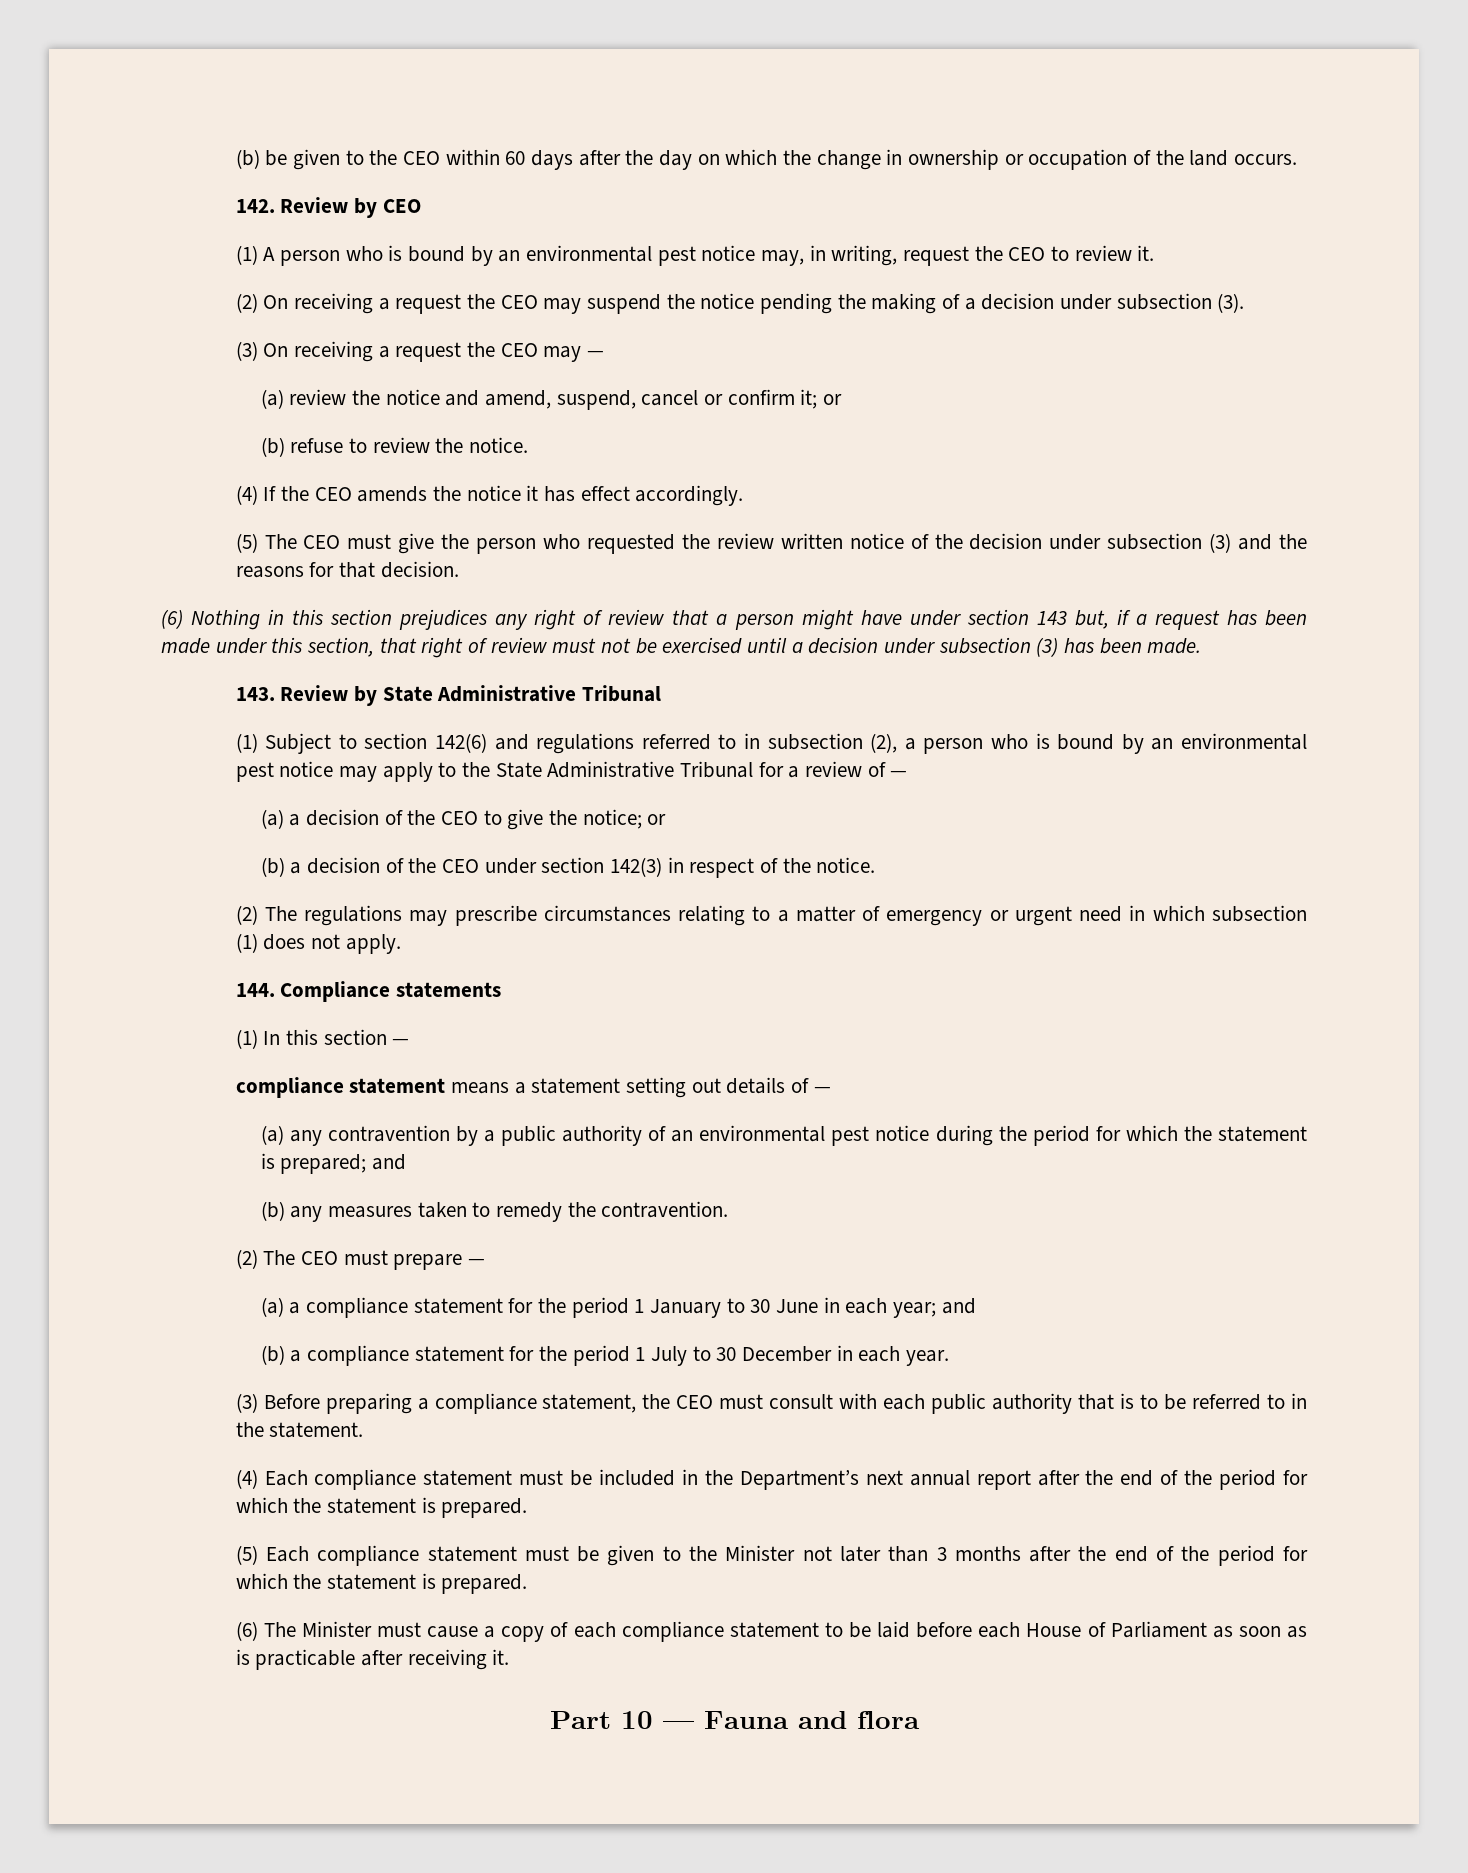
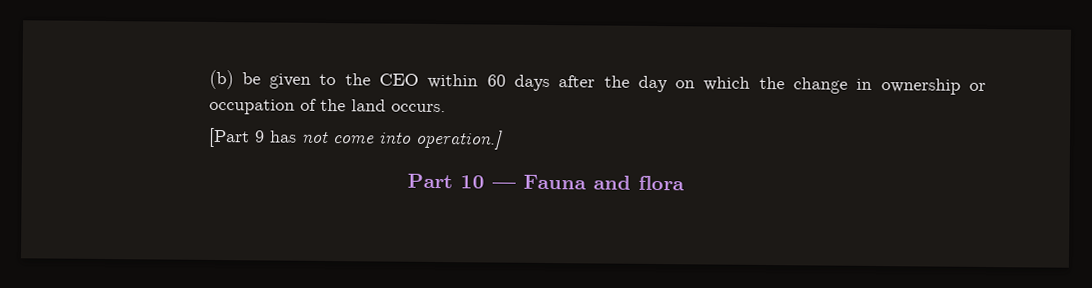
[235,197,421,218] [235,245,1155,266] [235,293,1245,314] [235,341,605,362] [260,389,842,410] [260,437,528,457] [235,485,744,506] [235,533,1308,554] [235,561,459,578] [161,609,1307,630] [161,637,1202,658] [235,685,661,706] [235,733,1307,754] [235,761,908,782] [260,809,667,830] [260,857,876,878] [235,905,1307,926] [235,933,401,954] [235,981,501,1002] [235,1029,410,1049] [235,1077,831,1098] [260,1125,1308,1146] [260,1153,406,1174] [260,1201,729,1222] [235,1249,485,1270] [260,1297,976,1318] [260,1345,949,1366] [235,1393,1307,1414] [235,1422,364,1438] [235,1469,1309,1490] [235,1497,528,1518] [235,1545,1309,1566] [235,1573,528,1594] [235,1621,1307,1642] [235,1649,510,1670] 142. Review by CEO // (1) A person who is bound by an environmental pest notice may, in writing, request the CEO to review it. // (2) On receiving a request the CEO may suspend the notice pending the making of a decision under subsection (3). // (3) On receiving a request the CEO may — // (a) review the notice and amend, suspend, cancel or confirm it; or // (b) refuse to review the notice. // (4) If the CEO amends the notice it has effect accordingly. // (5) The CEO must give the person who requested the review written notice of the decision under subsection (3) and the reasons for that decision. // (6) Nothing in this section prejudices any right of review that a person might have under section 143 but, if a request has been made under this section, that right of review must not be exercised until a decision under subsection (3) has been made. // 143. Review by State Administrative Tribunal // (1) Subject to section 142(6) and regulations referred to in subsection (2), a person who is bound by an environmental pest notice may apply to the State Administrative Tribunal for a review of — // (a) a decision of the CEO to give the notice; or // (b) a decision of the CEO under section 142(3) in respect of the notice. // (2) The regulations may prescribe circumstances relating to a matter of emergency or urgent need in which subsection (1) does not apply. // 144. Compliance statements // (1) In this section — // compliance statement means a statement setting out details of — // (a) any contravention by a public authority of an environmental pest notice during the period for which the statement is prepared; and // (b) any measures taken to remedy the contravention. // (2) The CEO must prepare — // (a) a compliance statement for the period 1 January to 30 June in each year; and // (b) a compliance statement for the period 1 July to 30 December in each year. // (3) Before preparing a compliance statement, the CEO must consult with each public authority that is to be referred to in the statement. // (4) Each compliance statement must be included in the Department’s next annual report after the end of the period for which the statement is prepared. // (5) Each compliance statement must be given to the Minister not later than 3 months after the end of the period for which the statement is prepared. // (6) The Minister must cause a copy of each compliance statement to be laid before each House of Parliament as soon as is practicable after receiving it. -> [207,127,503,150] [Part 9 has not come into operation.]

